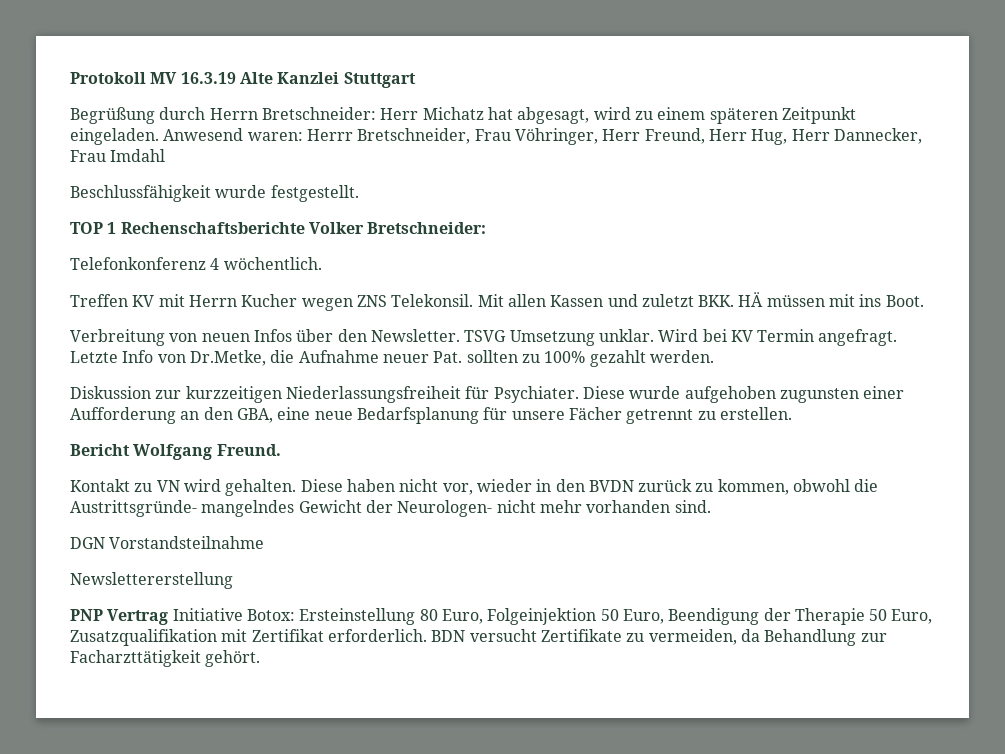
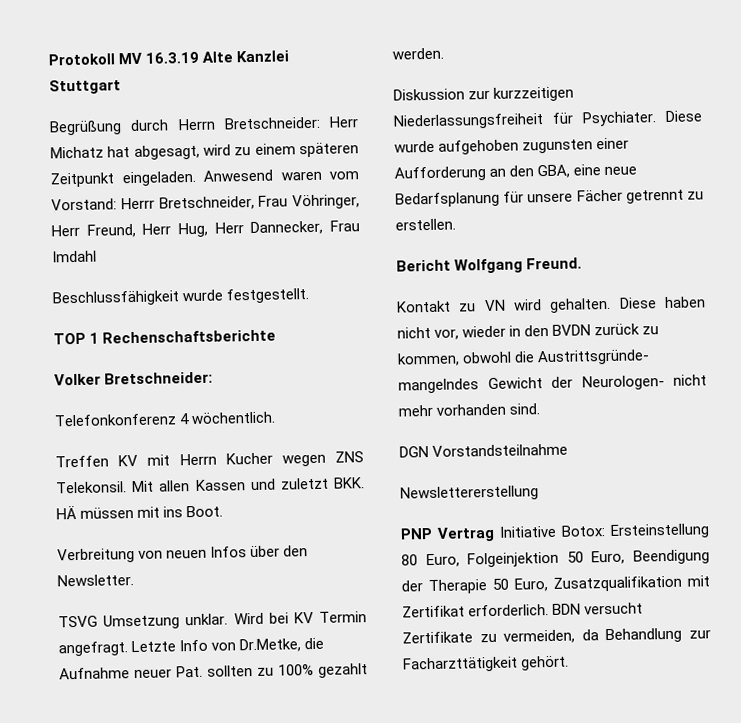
[247,132,303,141] waren: -> [280,170,359,181] [51,198,117,211] waren vom Vorstand:
(305, 228) none -> (277, 336) //
(460, 335) none -> (134, 580) //

